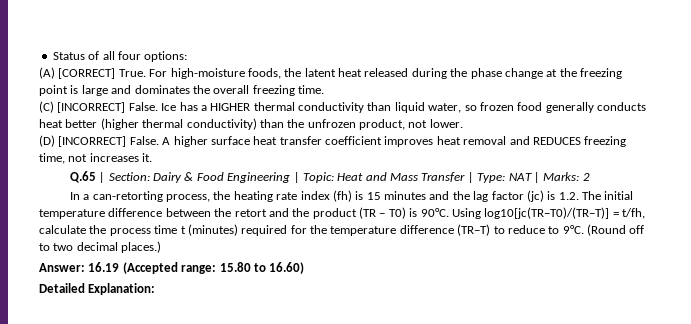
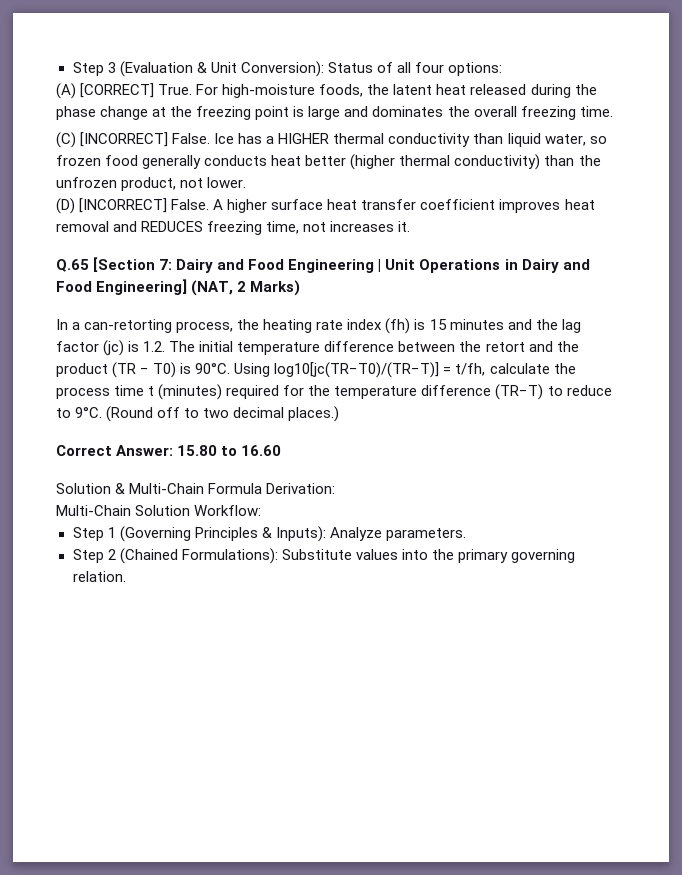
(52, 56) none -> [72,61,324,77] Step 3 (Evaluation & Unit Conversion):
[99,172,590,183] | Section: Dairy & Food Engineering | Topic: Heat and Mass Transfer | Type: NAT | Marks: 2 -> [93,257,590,273] [56,279,301,296] [Section 7: Dairy and Food Engineering | Unit Operations in Dairy and Food Engineering] (NAT, 2 Marks)
[39,262,305,274] [39,283,156,295] Answer: 16.19 (Accepted range: 15.80 to 16.60) // Detailed Explanation: -> [56,445,282,456] [56,483,336,494] [56,505,262,516] [72,526,466,542] [72,548,575,564] [72,571,126,582] Correct Answer: 15.80 to 16.60 // Solution & Multi-Chain Formula Derivation: // Multi-Chain Solution Workflow: // Step 1 (Governing Principles & Inputs): Analyze parameters. // Step 2 (Chained Formulations): Substitute values into the primary governing relation.

